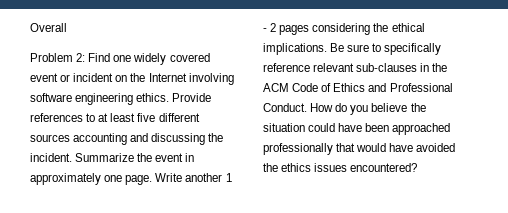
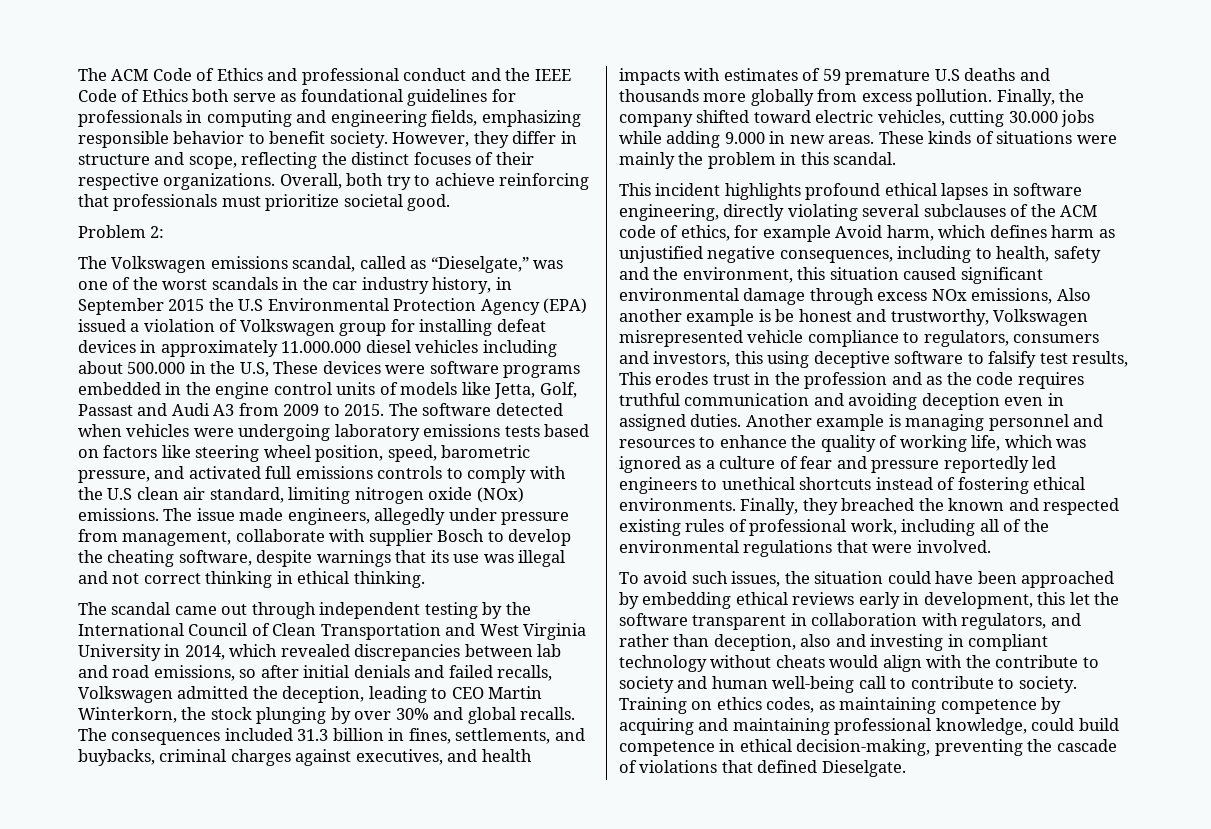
[30,23,67,32] [30,53,210,65] [30,73,234,85] [30,93,212,105] [30,113,200,122] [30,133,224,145] [30,153,195,162] [30,173,232,185] [263,23,425,35] [263,43,442,55] [263,63,448,72] Overall // Problem 2: Find one widely covered event or incident on the Internet involving software engineering ethics. Provide references to at least five different sources accounting and discussing the incident. Summarize the event in approximately one page. Write another 1 - 2 pages considering the ethical implications. Be sure to specifically reference relevant sub-clauses in the -> [78,68,107,81] The
[389,83,453,92] [263,103,408,115] Professional Conduct. How do you believe -> [301,68,571,85] [78,89,516,106] [78,110,581,127] [78,131,577,148] [78,152,534,169] [78,173,590,190] [78,194,451,211] [78,225,165,238] [78,256,564,273] [78,277,512,294] [78,298,588,315] [78,319,546,336] [78,340,557,357] [78,361,581,378] [78,382,577,399] [78,403,563,416] [78,424,590,441] [78,445,531,462] [78,466,566,483] [78,487,524,504] [78,508,570,525] [78,529,572,546] [78,550,566,567] [78,571,425,588] [78,602,531,619] [78,623,587,640] [78,644,562,661] [78,665,553,681] [78,686,543,703] [78,707,576,724] [78,728,585,745] [78,749,532,766] [619,68,1050,85] [619,89,1085,106] [619,110,1095,127] [619,131,1117,148] [619,152,897,169] [619,183,1083,200] [619,204,1098,221] [619,225,1115,242] [619,246,1101,263] [619,267,1043,284] [619,288,1091,305] [619,309,1089,326] [619,330,1100,347] [619,351,1129,368] [619,372,1084,389] [619,393,1064,410] [619,414,1104,431] [619,435,1087,452] [619,456,1057,473] [619,477,1086,494] [619,498,1120,515] [619,519,1049,536] [619,540,991,557] [619,571,781,587] professional conduct and the IEEE Code of Ethics both serve as foundational guidelines for professionals in computing and engineering fields, emphasizing responsible behavior to benefit society. However, they differ in structure and scope, reflecting the distinct focuses of their respective organizations. Overall, both try to achieve reinforcing that professionals must prioritize societal good. // Problem 2: // The Volkswagen emissions scandal, called as “Dieselgate,” was one of the worst scandals in the car industry history, in September 2015 the U.S Environmental Protection Agency (EPA) issued a violation of Volkswagen group for installing defeat devices in approximately 11.000.000 diesel vehicles including about 500.000 in the U.S, These devices were software programs embedded in the engine control units of models like Jetta, Golf, Passast and Audi A3 from 2009 to 2015. The software detected when vehicles were undergoing laboratory emissions tests based on factors like steering wheel position, speed, barometric pressure, and activated full emissions controls to comply with the U.S clean air standard, limiting nitrogen oxide (NOx) emissions. The issue made engineers, allegedly under pressure from management, collaborate with supplier Bosch to develop the cheating software, despite warnings that its use was illegal and not correct thinking in ethical thinking. // The scandal came out through independent testing by the International Council of Clean Transportation and West Virginia University in 2014, which revealed discrepancies between lab and road emissions, so after initial denials and failed recalls, Volkswagen admitted the deception, leading to CEO Martin Winterkorn, the stock plunging by over 30% and global recalls. The consequences included 31.3 billion in fines, settlements, and buybacks, criminal charges against executives, and health impacts with estimates of 59 premature U.S deaths and thousands more globally from excess pollution. Finally, the company shifted toward electric vehicles, cutting 30.000 jobs while adding 9.000 in new areas. These kinds of situations were mainly the problem in this scandal. // This incident highlights profound ethical lapses in software engineering, directly violating several subclauses of the ACM code of ethics, for example Avoid harm, which defines harm as unjustified negative consequences, including to health, safety and the environment, this situation caused significant environmental damage through excess NOx emissions, Also another example is be honest and trustworthy, Volkswagen misrepresented vehicle compliance to regulators, consumers and investors, this using deceptive software to falsify test results, This erodes trust in the profession and as the code requires truthful communication and avoiding deception even in assigned duties. Another example is managing personnel and resources to enhance the quality of working life, which was ignored as a culture of fear and pressure reportedly led engineers to unethical shortcuts instead of fostering ethical environments. Finally, they breached the known and respected existing rules of professional work, including all of the environmental regulations that were involved. // To avoid such issues,
[263,143,456,155] [263,163,418,172] professionally that would have avoided the ethics issues encountered? -> [619,592,1120,609] [619,613,1081,630] [619,634,1049,651] [619,655,1099,672] [619,676,1077,693] [619,697,1062,714] [619,718,1119,735] [619,739,1117,756] [619,760,906,777] by embedding ethical reviews early in development, this let the software transparent in collaboration with regulators, and rather than deception, also and investing in compliant technology without cheats would align with the contribute to society and human well-being call to contribute to society. Training on ethics codes, as maintaining competence by acquiring and maintaining professional knowledge, could build competence in ethical decision-making, preventing the cascade of violations that defined Dieselgate.

